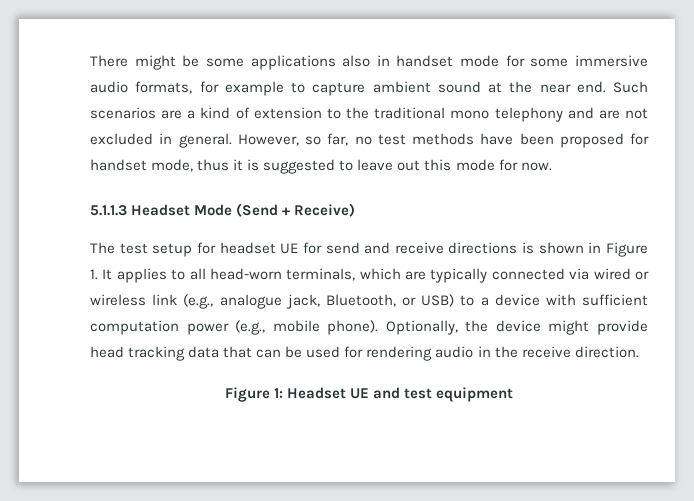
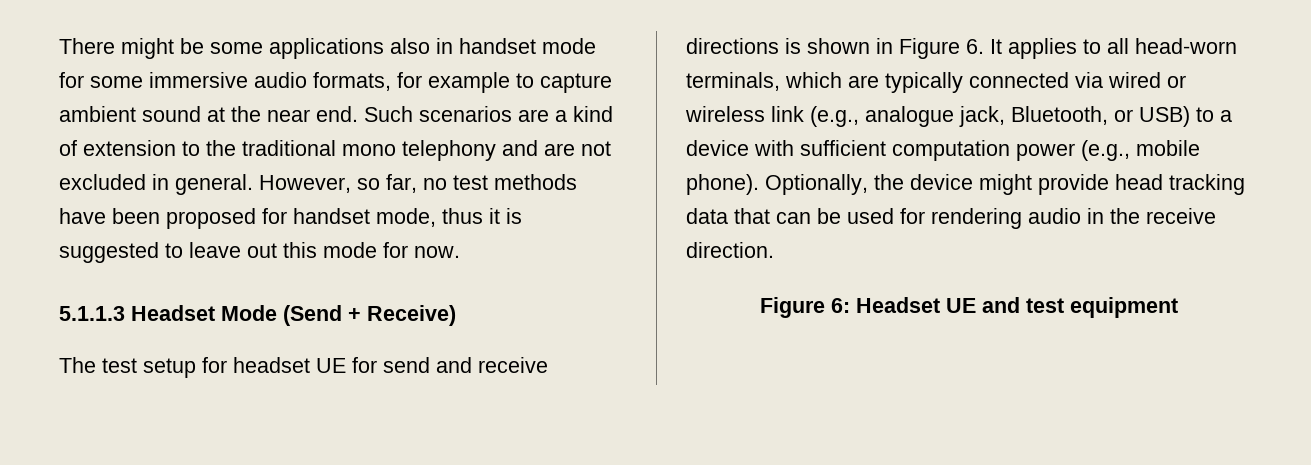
[90,269,98,280] 1. -> [966,39,984,54] 6.
[273,388,283,398] 1: -> [831,298,850,313] 6:

